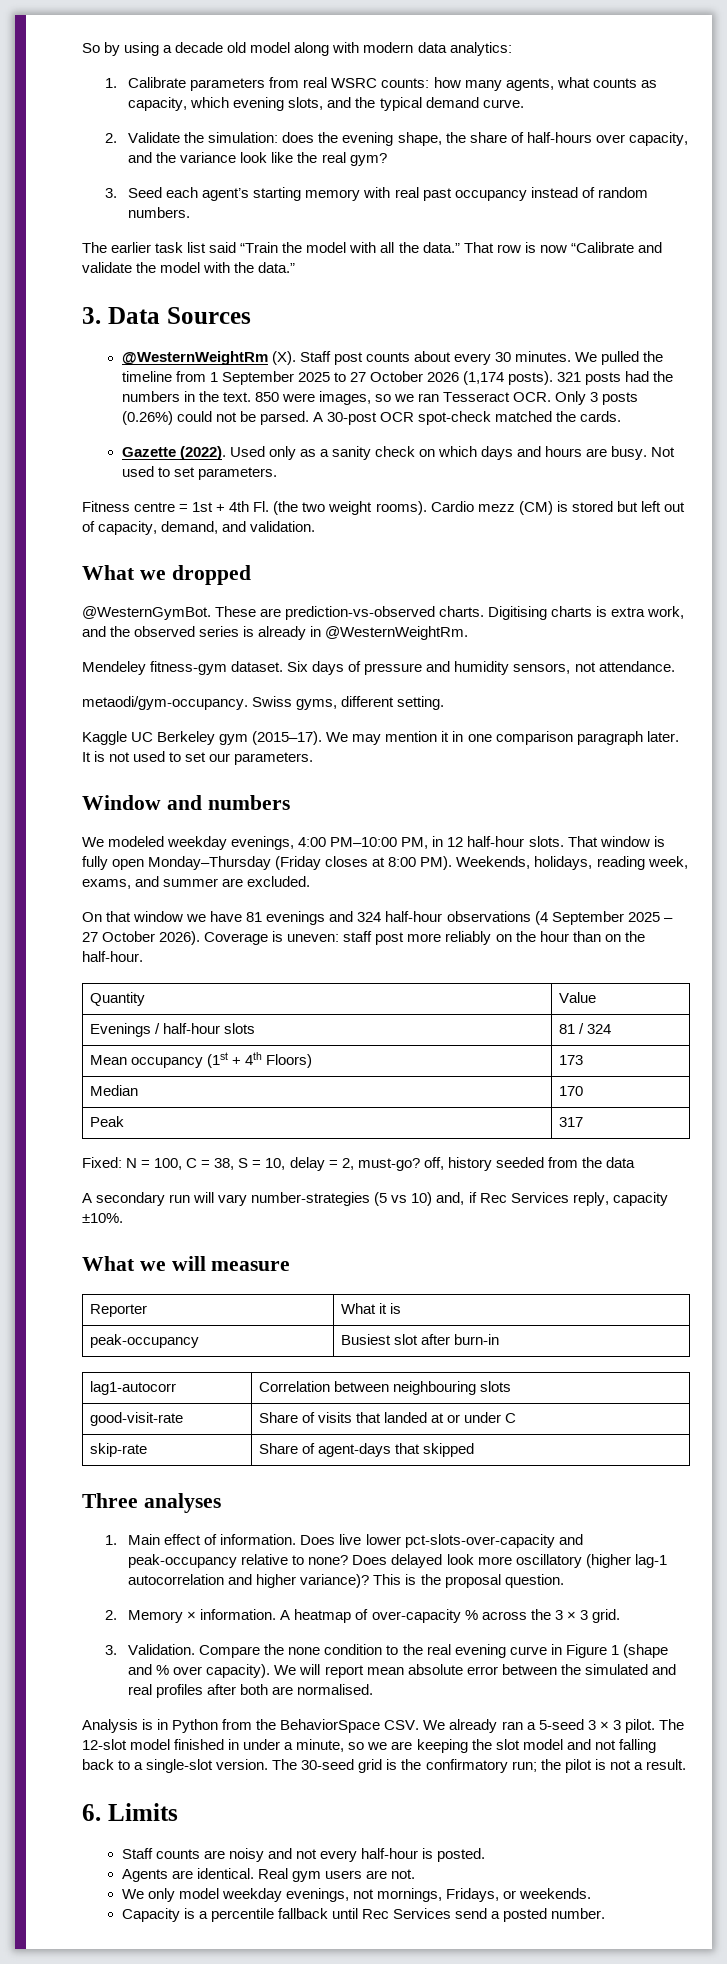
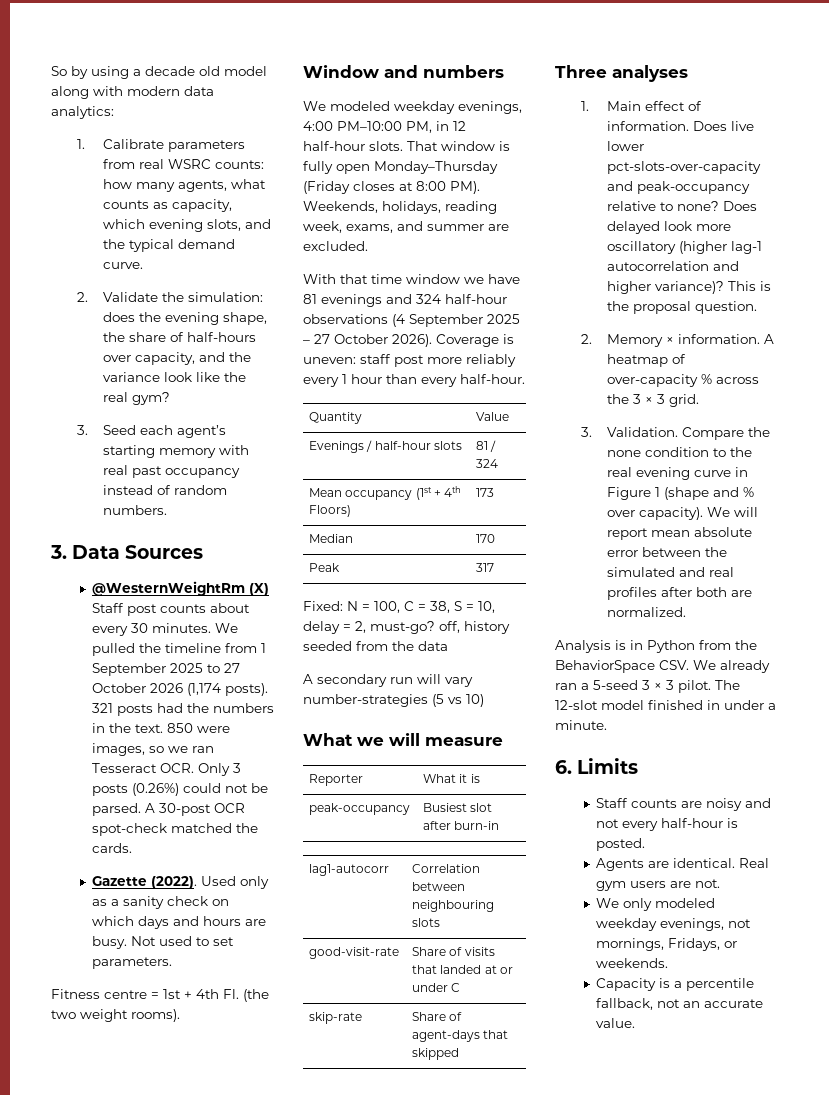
[82,242,662,253] [82,262,296,273] // The earlier task list said “Train the model with all the data.” That row is now “Calibrate and validate the model with the data.” -> (168, 510) none
[271,351,296,365] (X). -> [248,583,269,596] (X)
[430,501,685,515] [82,521,316,535] [82,565,251,585] [82,606,685,620] [82,626,469,640] [82,661,675,675] [82,696,445,710] [82,731,679,745] [82,751,314,765] Cardio mezz (CM) is stored but left out of capacity, demand, and validation. // What we dropped // @WesternGymBot. These are prediction-vs-observed charts. Digitising charts is extra work, and the observed series is already in @WesternWeightRm. // Mendeley fitness-gym dataset. Six days of pressure and humidity sensors, not attendance. // metaodi/gym-occupancy. Swiss gyms, different setting. // Kaggle UC Berkeley gym (2015–17). We may mention it in one comparison paragraph later. It is not used to set our parameters. -> (180, 1015) none
[82,911,132,922] On that -> [303,274,402,284] With that time
[495,931,645,942] on the hour than on the -> [303,374,457,387] every 1 hour than every
[436,1192,668,1206] [82,1213,123,1223] and, if Rec Services reply, capacity ±10%. -> (484, 700) none
[297,1684,374,1695] normalised. -> [607,607,687,617] normalized.
[296,1739,656,1753] [82,1759,686,1773] minute, so we are keeping the slot model and not falling back to a single-slot version. The 30-seed grid is the confirmatory run; the pilot is not a result. -> [555,720,607,730] minute.
[178,1888,219,1899] model -> [654,898,715,908] modeled
[277,1908,606,1922] fallback until Rec Services send a posted number. -> [595,998,763,1010] [595,1018,635,1028] fallback, not an accurate value.

